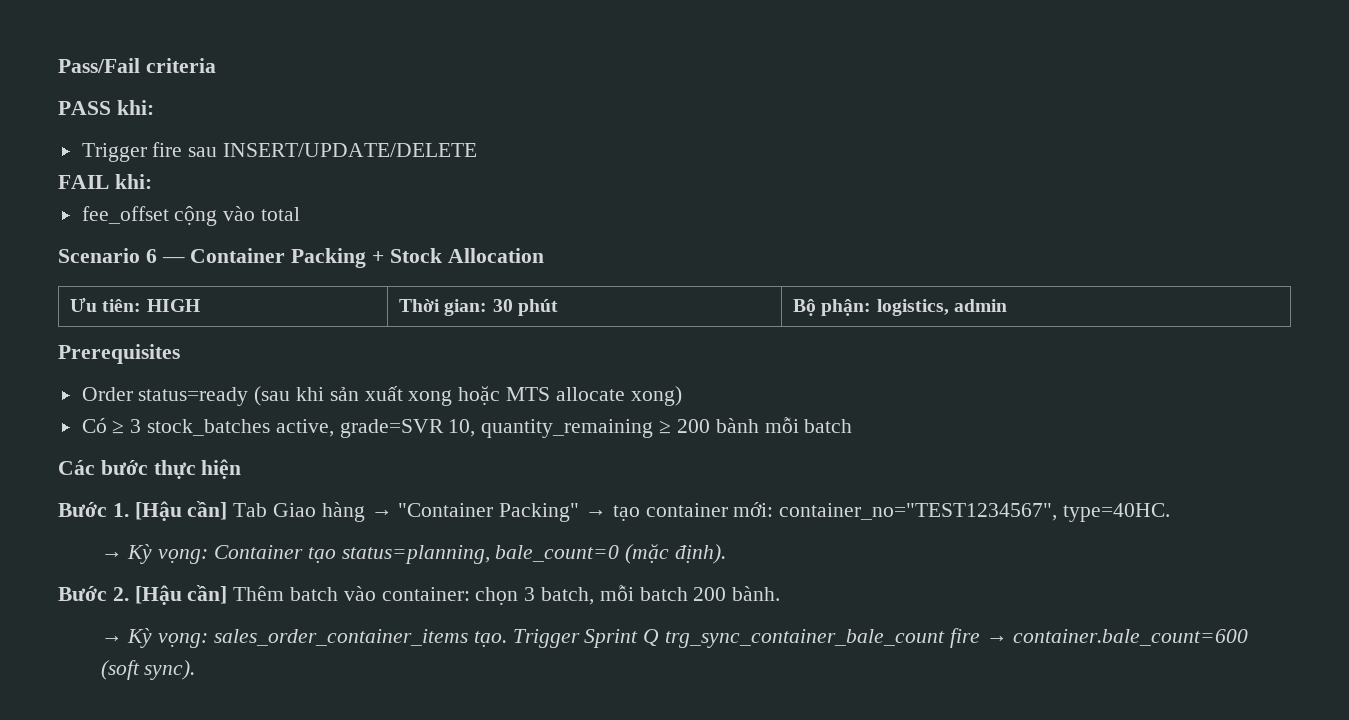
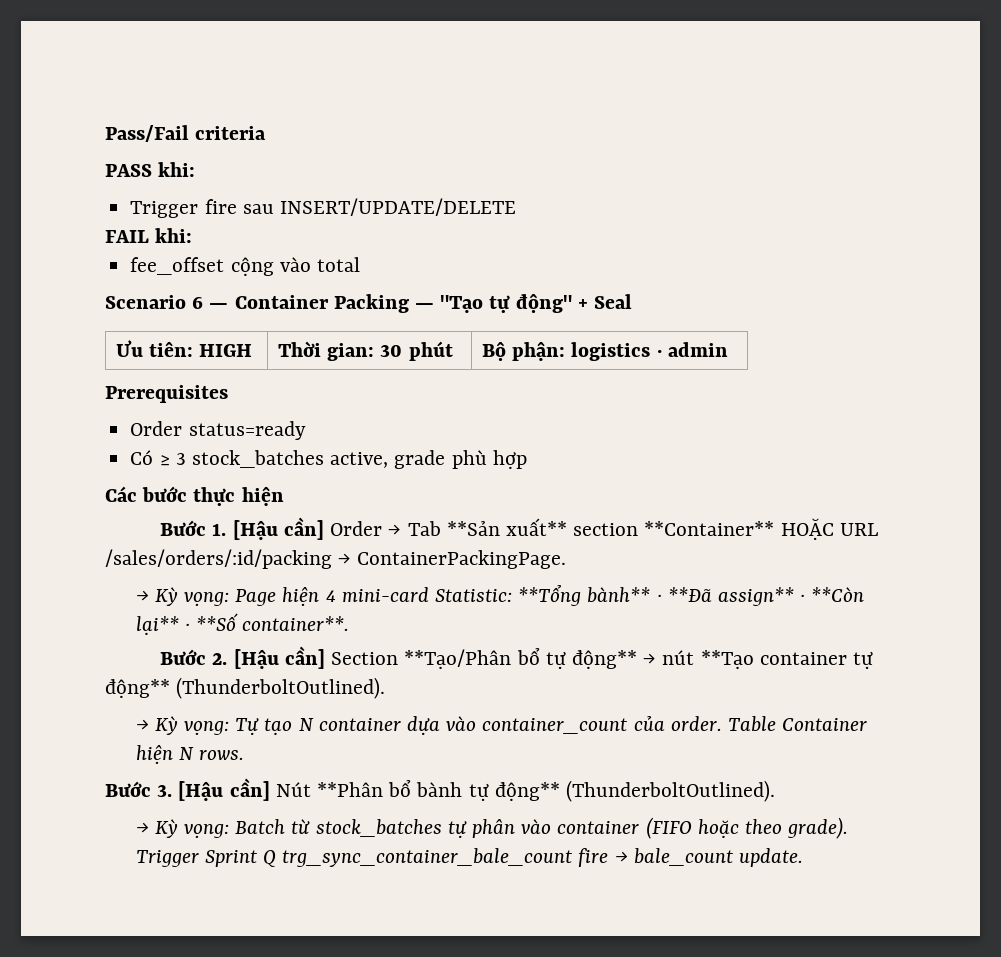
[372,248,544,263] + Stock Allocation -> [415,293,633,313] — "Tạo tự động" + Seal
[876,299,949,316] logistics, -> [571,342,662,361] logistics ·
[254,386,682,406] (sau khi sản xuất xong hoặc MTS allocate xong) -> (306, 430) none
[339,417,853,438] grade=SVR 10, quantity_remaining ≥ 200 bành mỗi batch -> [394,450,527,469] grade phù hợp
[233,502,1171,522] [100,544,726,564] [58,585,781,605] [100,628,507,648] Tab Giao hàng → "Container Packing" → tạo container mới: container_no="TEST1234567", type=40HC. // → Kỳ vọng: Container tạo status=planning, bale_count=0 (mặc định). // Bước 2. [Hậu cần] Thêm batch vào container: chọn 3 batch, mỗi batch 200 bành. // → Kỳ vọng: sales_order_container_items tạo. -> [330,518,878,540] [105,549,567,569] [135,585,865,606] [135,613,350,635] [160,646,873,669] [105,677,386,699] [135,716,868,735] [135,745,244,764] [105,778,776,802] [135,817,849,839] Order → Tab **Sản xuất** section **Container** HOẶC URL /sales/orders/:id/packing → ContainerPackingPage. // → Kỳ vọng: Page hiện 4 mini-card Statistic: **Tổng bành** · **Đã assign** · **Còn lại** · **Số container**. // Bước 2. [Hậu cần] Section **Tạo/Phân bổ tự động** → nút **Tạo container tự động** (ThunderboltOutlined). // → Kỳ vọng: Tự tạo N container dựa vào container_count của order. Table Container hiện N rows. // Bước 3. [Hậu cần] Nút **Phân bổ bành tự động** (ThunderboltOutlined). // → Kỳ vọng: Batch từ stock_batches tự phân vào container (FIFO hoặc theo grade).
[1013,629,1249,646] [100,660,196,680] container.bale_count=600 (soft sync). -> [633,848,803,867] bale_count update.

